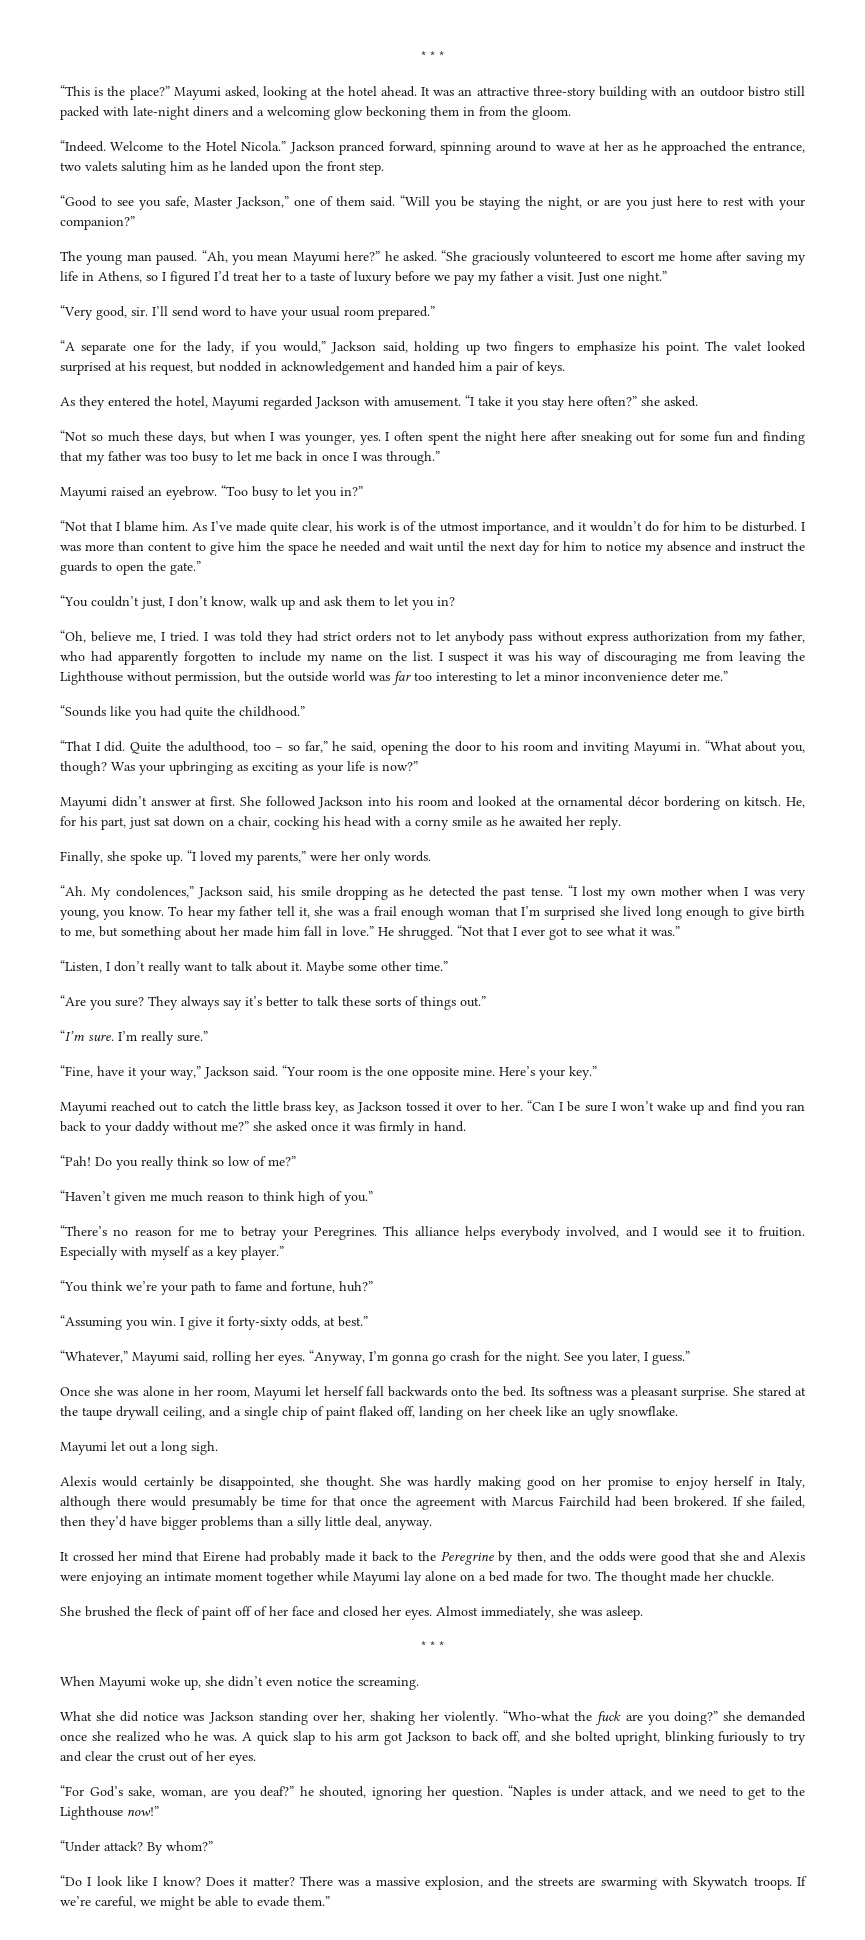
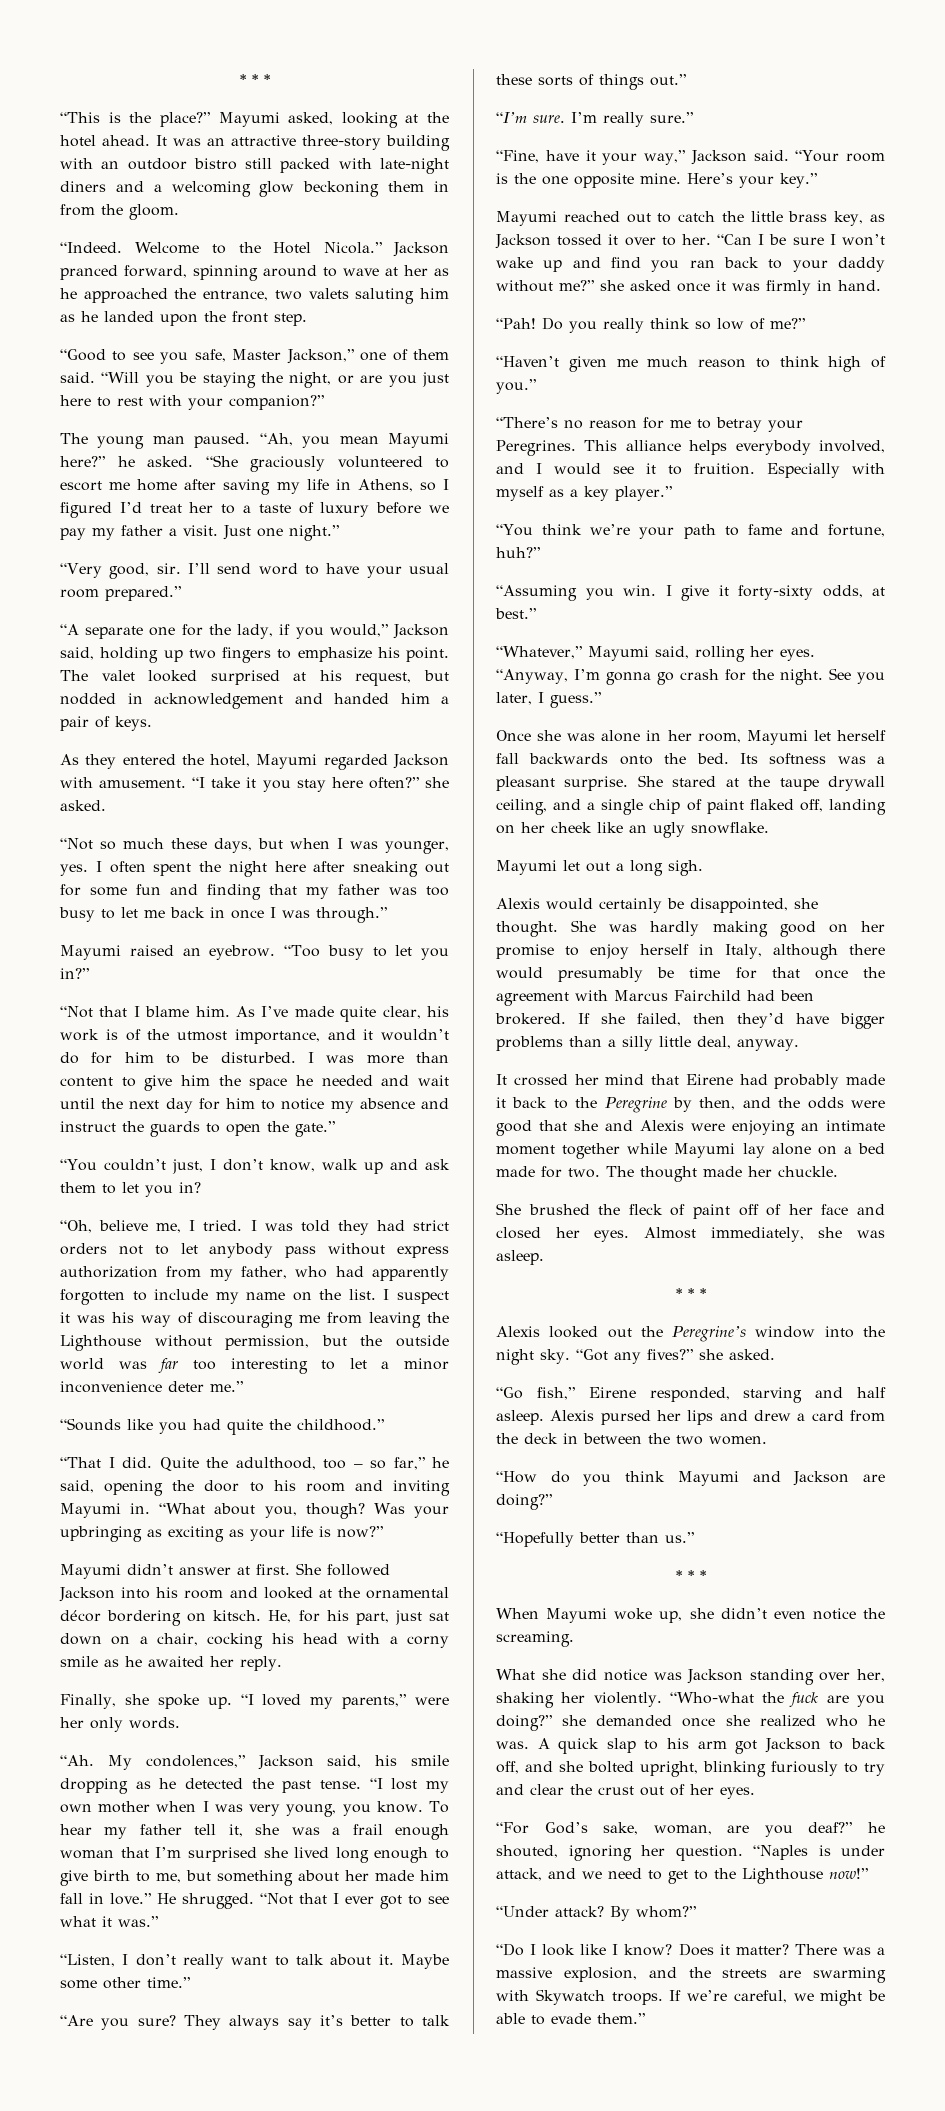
(444, 1646) none -> [496,1326,885,1342] [496,1349,775,1365] [496,1387,886,1403] [496,1410,885,1425] [496,1433,767,1445] [496,1471,885,1486] [496,1494,552,1510] [496,1532,694,1547] [675,1570,706,1581] // Alexis looked out the Peregrine’s window into the night sky. “Got any fives?” she asked. // “Go fish,” Eirene responded, starving and half asleep. Alexis pursed her lips and drew a card from the deck in between the two women. // “How do you think Mayumi and Jackson are doing?” // “Hopefully better than us.” // * * *

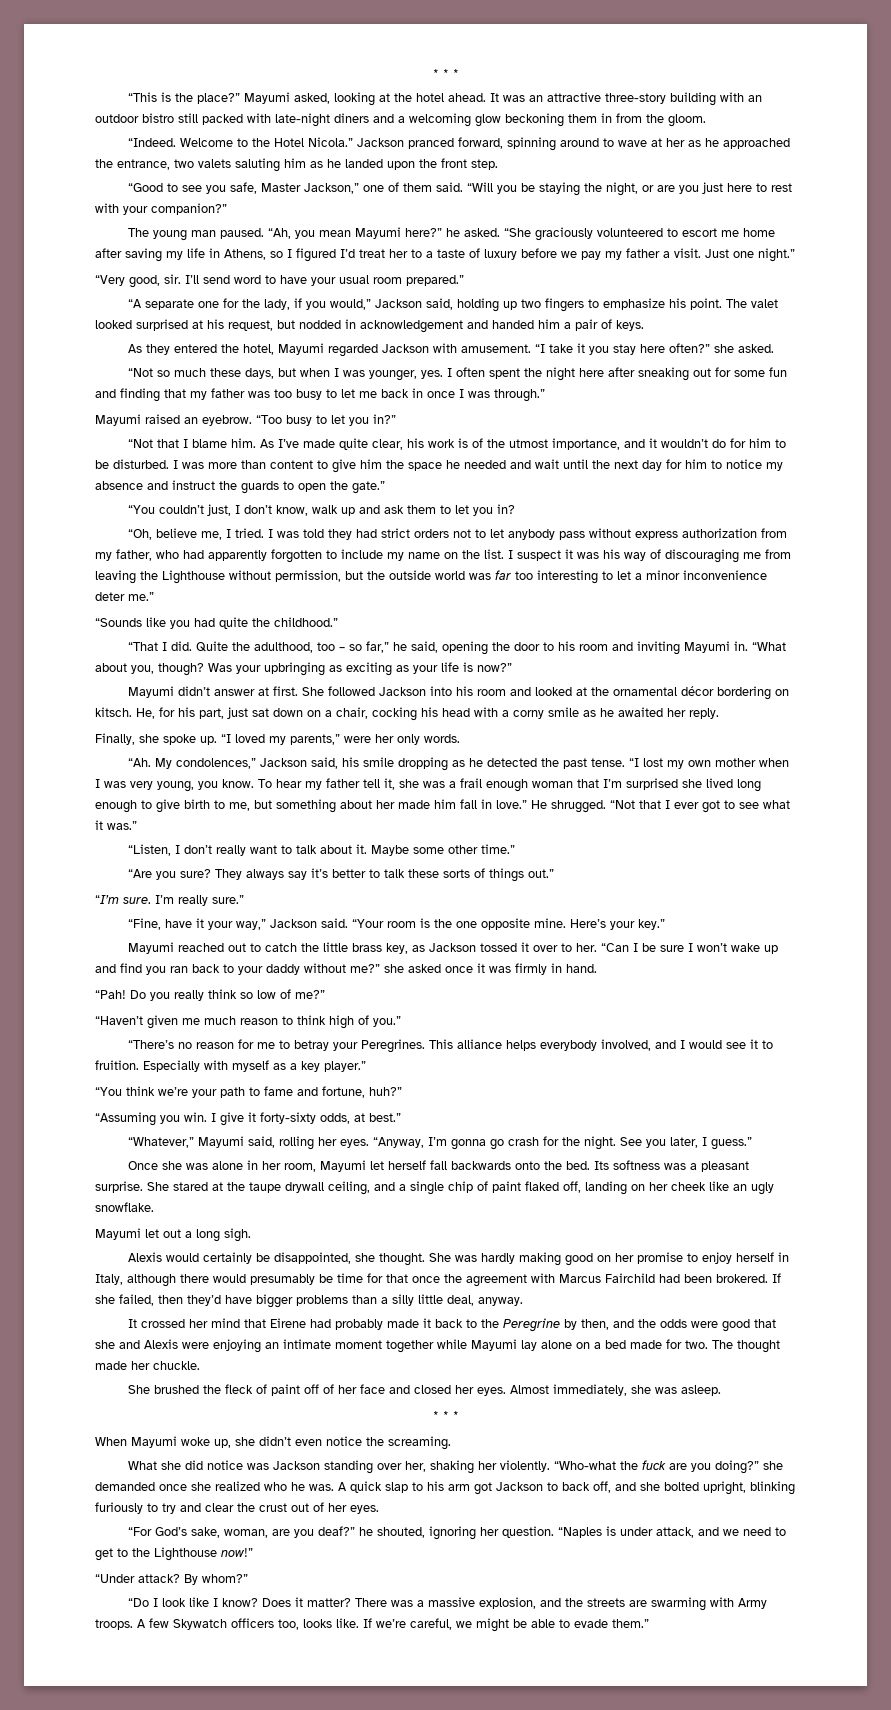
[496,1326,885,1342] [496,1349,775,1365] [496,1387,886,1403] [496,1410,885,1425] [496,1433,767,1445] [496,1471,885,1486] [496,1494,552,1510] [496,1532,694,1547] [675,1570,706,1581] // Alexis looked out the Peregrine’s window into the night sky. “Got any fives?” she asked. // “Go fish,” Eirene responded, starving and half asleep. Alexis pursed her lips and drew a card from the deck in between the two women. // “How do you think Mayumi and Jackson are doing?” // “Hopefully better than us.” // * * * -> (459, 1415) none
[535,1989,663,2005] Skywatch troops. -> [738,1598,768,1609] [95,1618,359,1630] Army troops. A few Skywatch officers too, looks like.

